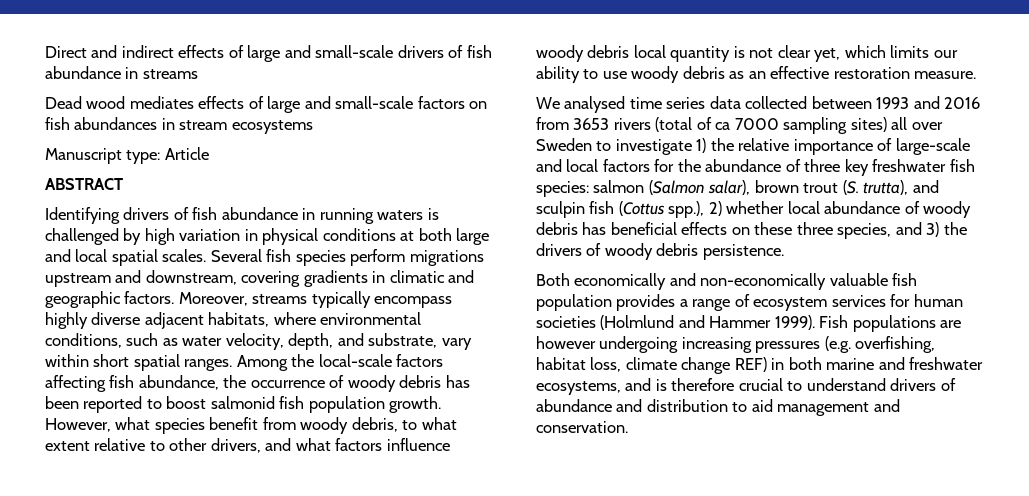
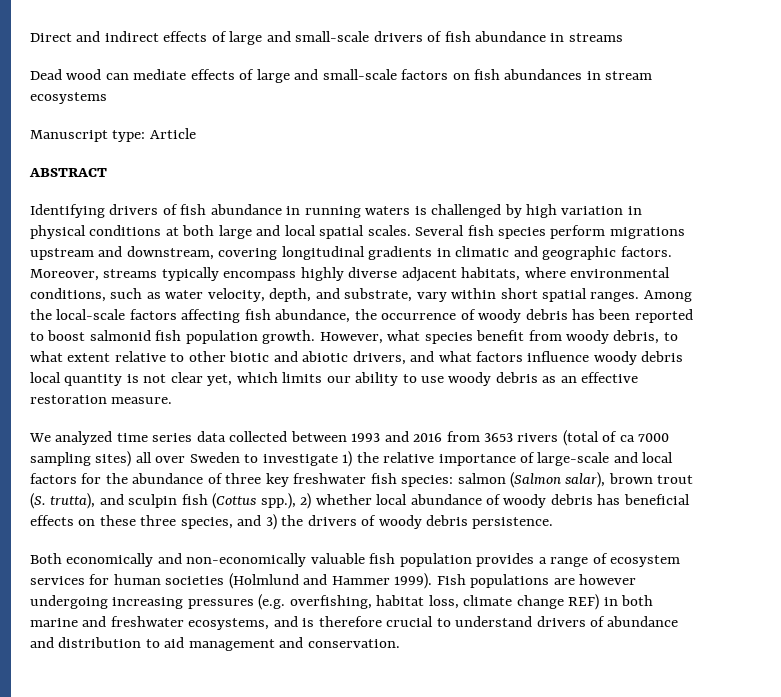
[129,96,194,109] mediates -> [105,69,187,80] can mediate
(301, 279) none -> [281,246,365,260] longitudinal
(208, 444) none -> [229,351,349,362] biotic and abiotic
[564,96,626,113] analysed -> [55,431,113,445] analyzed

